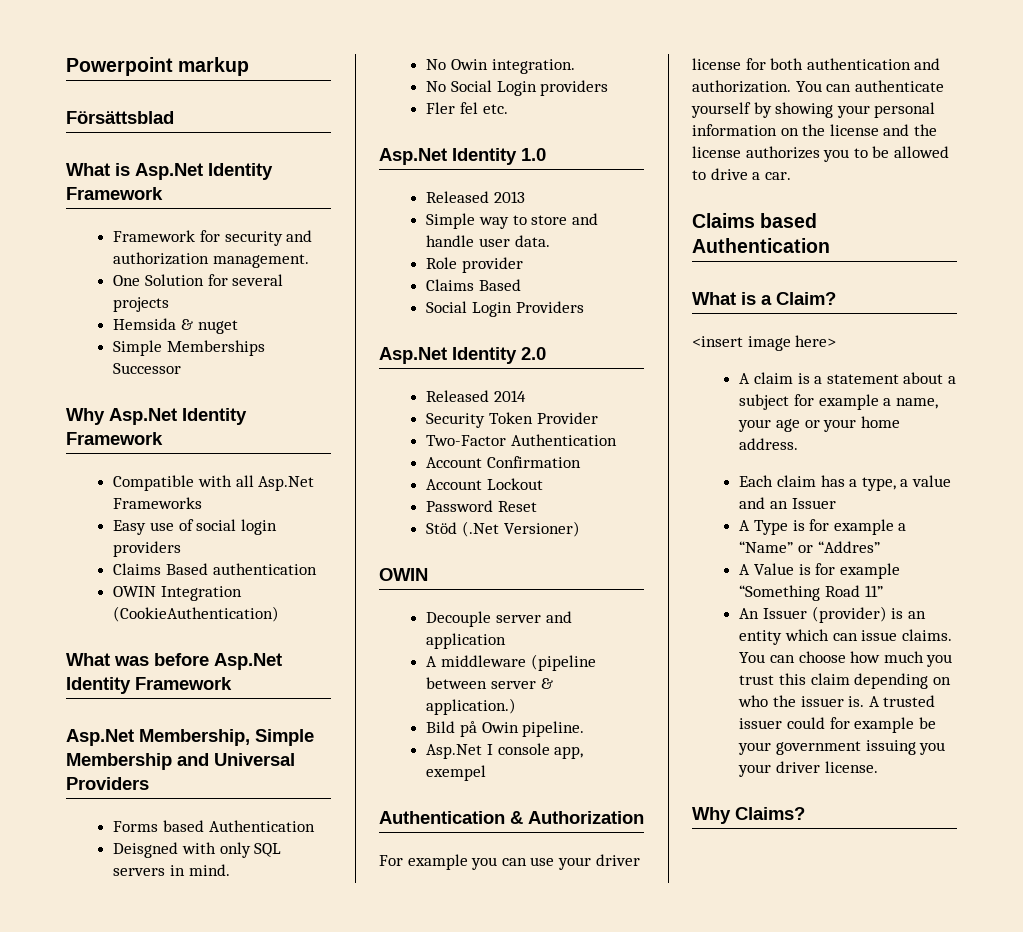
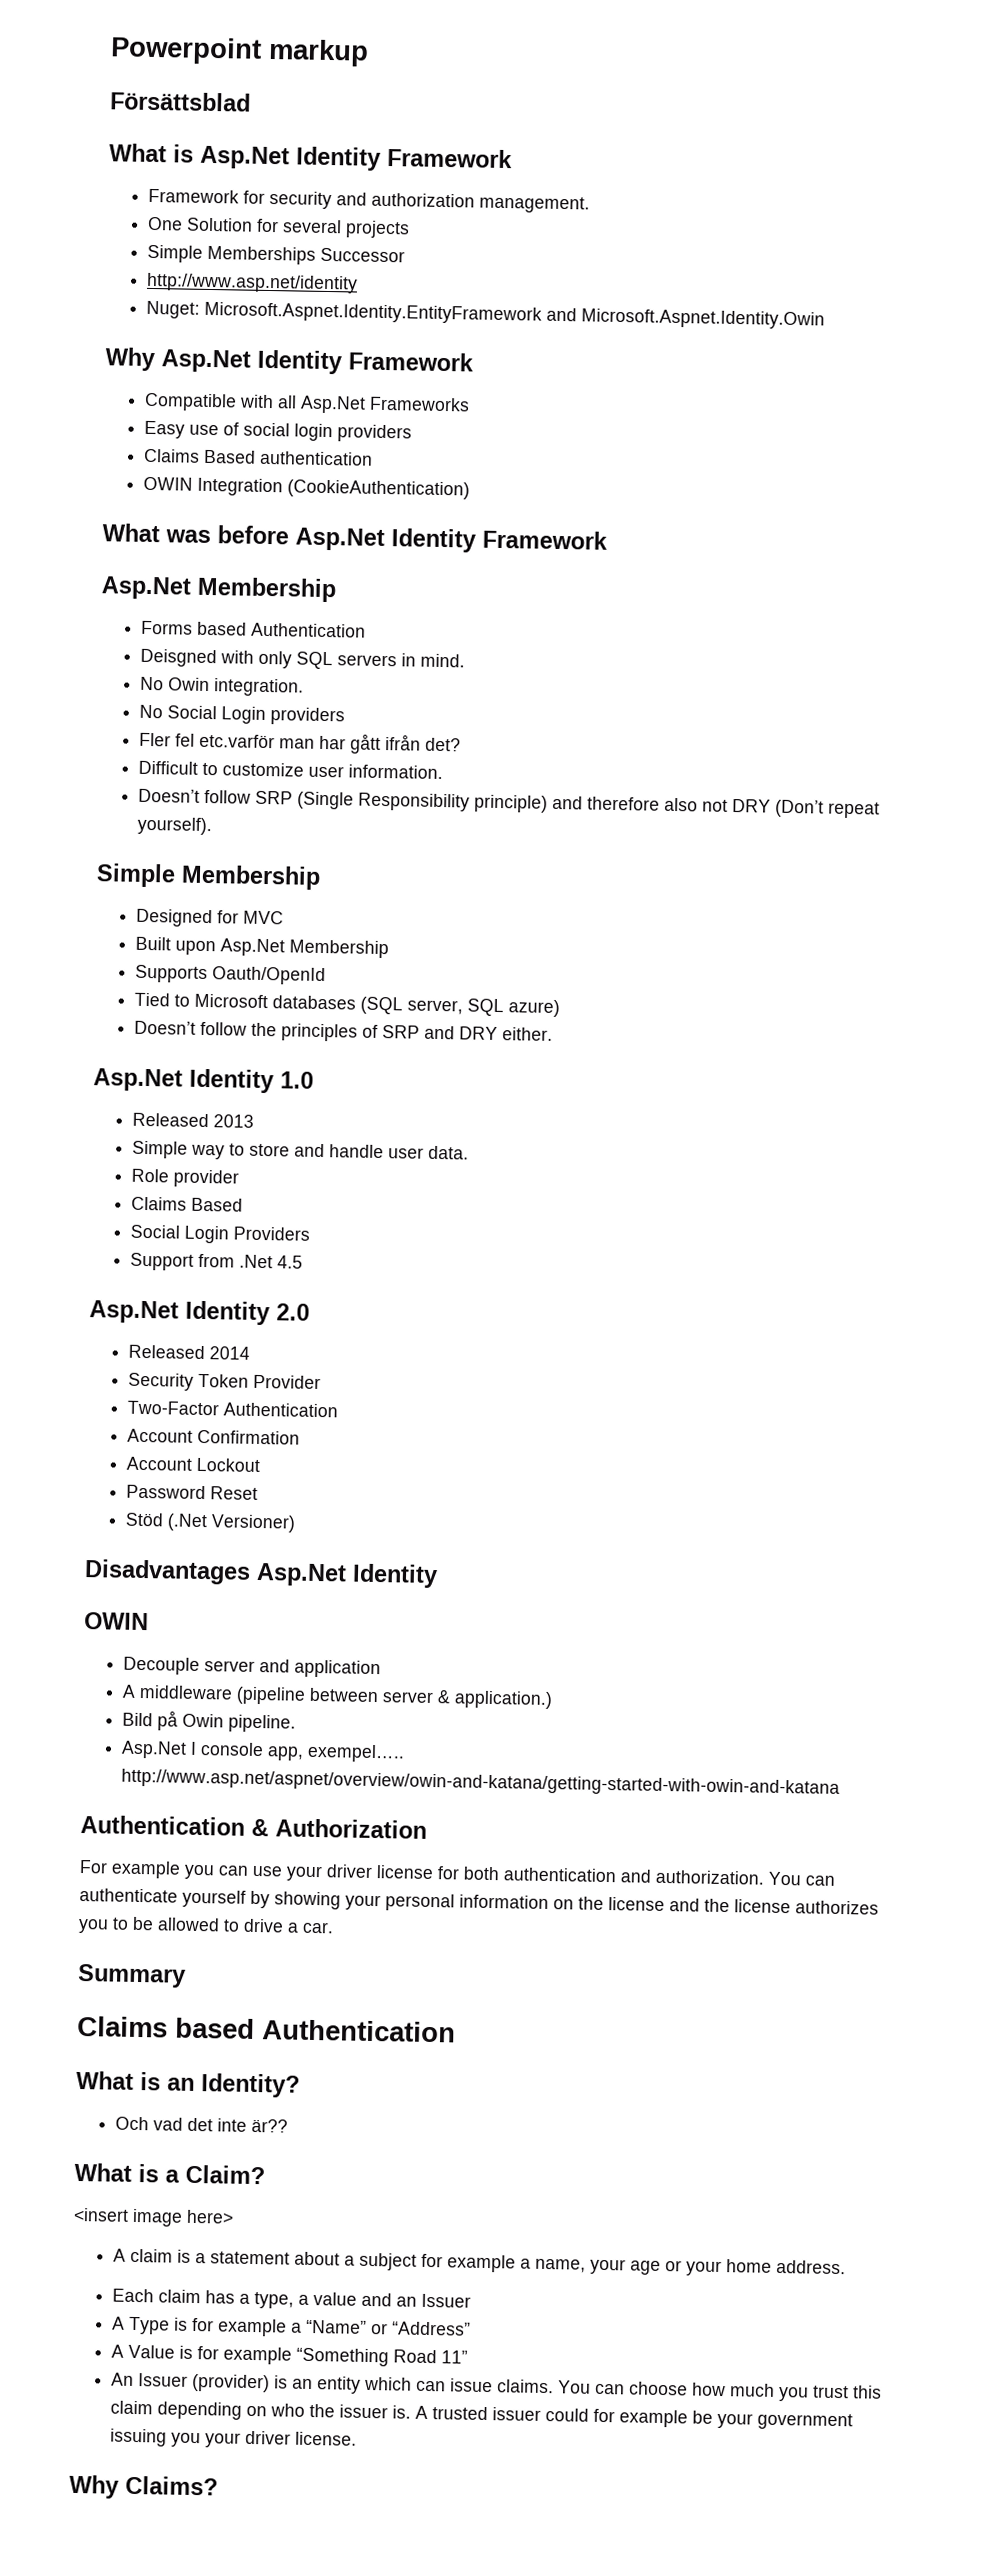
[113,318,238,334] // Hemsida & nuget -> (410, 229) none
(182, 368) none -> [145,272,358,294] [145,300,825,330] // http://www.asp.net/identity // Nuget: Microsoft.Aspnet.Identity.EntityFramework and Microsoft.Aspnet.Identity.Owin
[139,729,314,746] [66,753,295,770] [66,777,149,790] Membership, Simple Membership and Universal Providers -> [197,576,337,603] Membership
[482,104,508,114] etc. -> [198,733,461,754] [137,760,443,780] [137,788,880,819] [136,816,212,836] [96,863,321,890] [135,908,284,928] [134,936,389,959] [134,964,326,986] [133,992,560,1018] [133,1020,553,1042] etc.varför man har gått ifrån det? // Difficult to customize user information. // Doesn’t follow SRP (Single Responsibility principle) and therefore also not DRY (Don’t repeat yourself). // Simple Membership // Designed for MVC // Built upon Asp.Net Membership // Supports Oauth/OpenId // Tied to Microsoft databases (SQL server, SQL azure) // Doesn’t follow the principles of SRP and DRY either.
(584, 307) none -> [129,1252,303,1271] // Support from .Net 4.5
(580, 529) none -> [84,1559,438,1589] // Disadvantages Asp.Net Identity
[426,765,487,781] exempel -> [306,1743,405,1763] [120,1768,840,1798] exempel….. http://www.asp.net/aspnet/overview/owin-and-katana/getting-started-with-owin-and-katana
(791, 176) none -> [77,1963,186,1988] // Summary
(830, 245) none -> [76,2070,300,2098] [114,2116,288,2133] // What is an Identity? // Och vad det inte är??
[817,541,880,553] “Addres” -> [391,2321,471,2336] “Address”

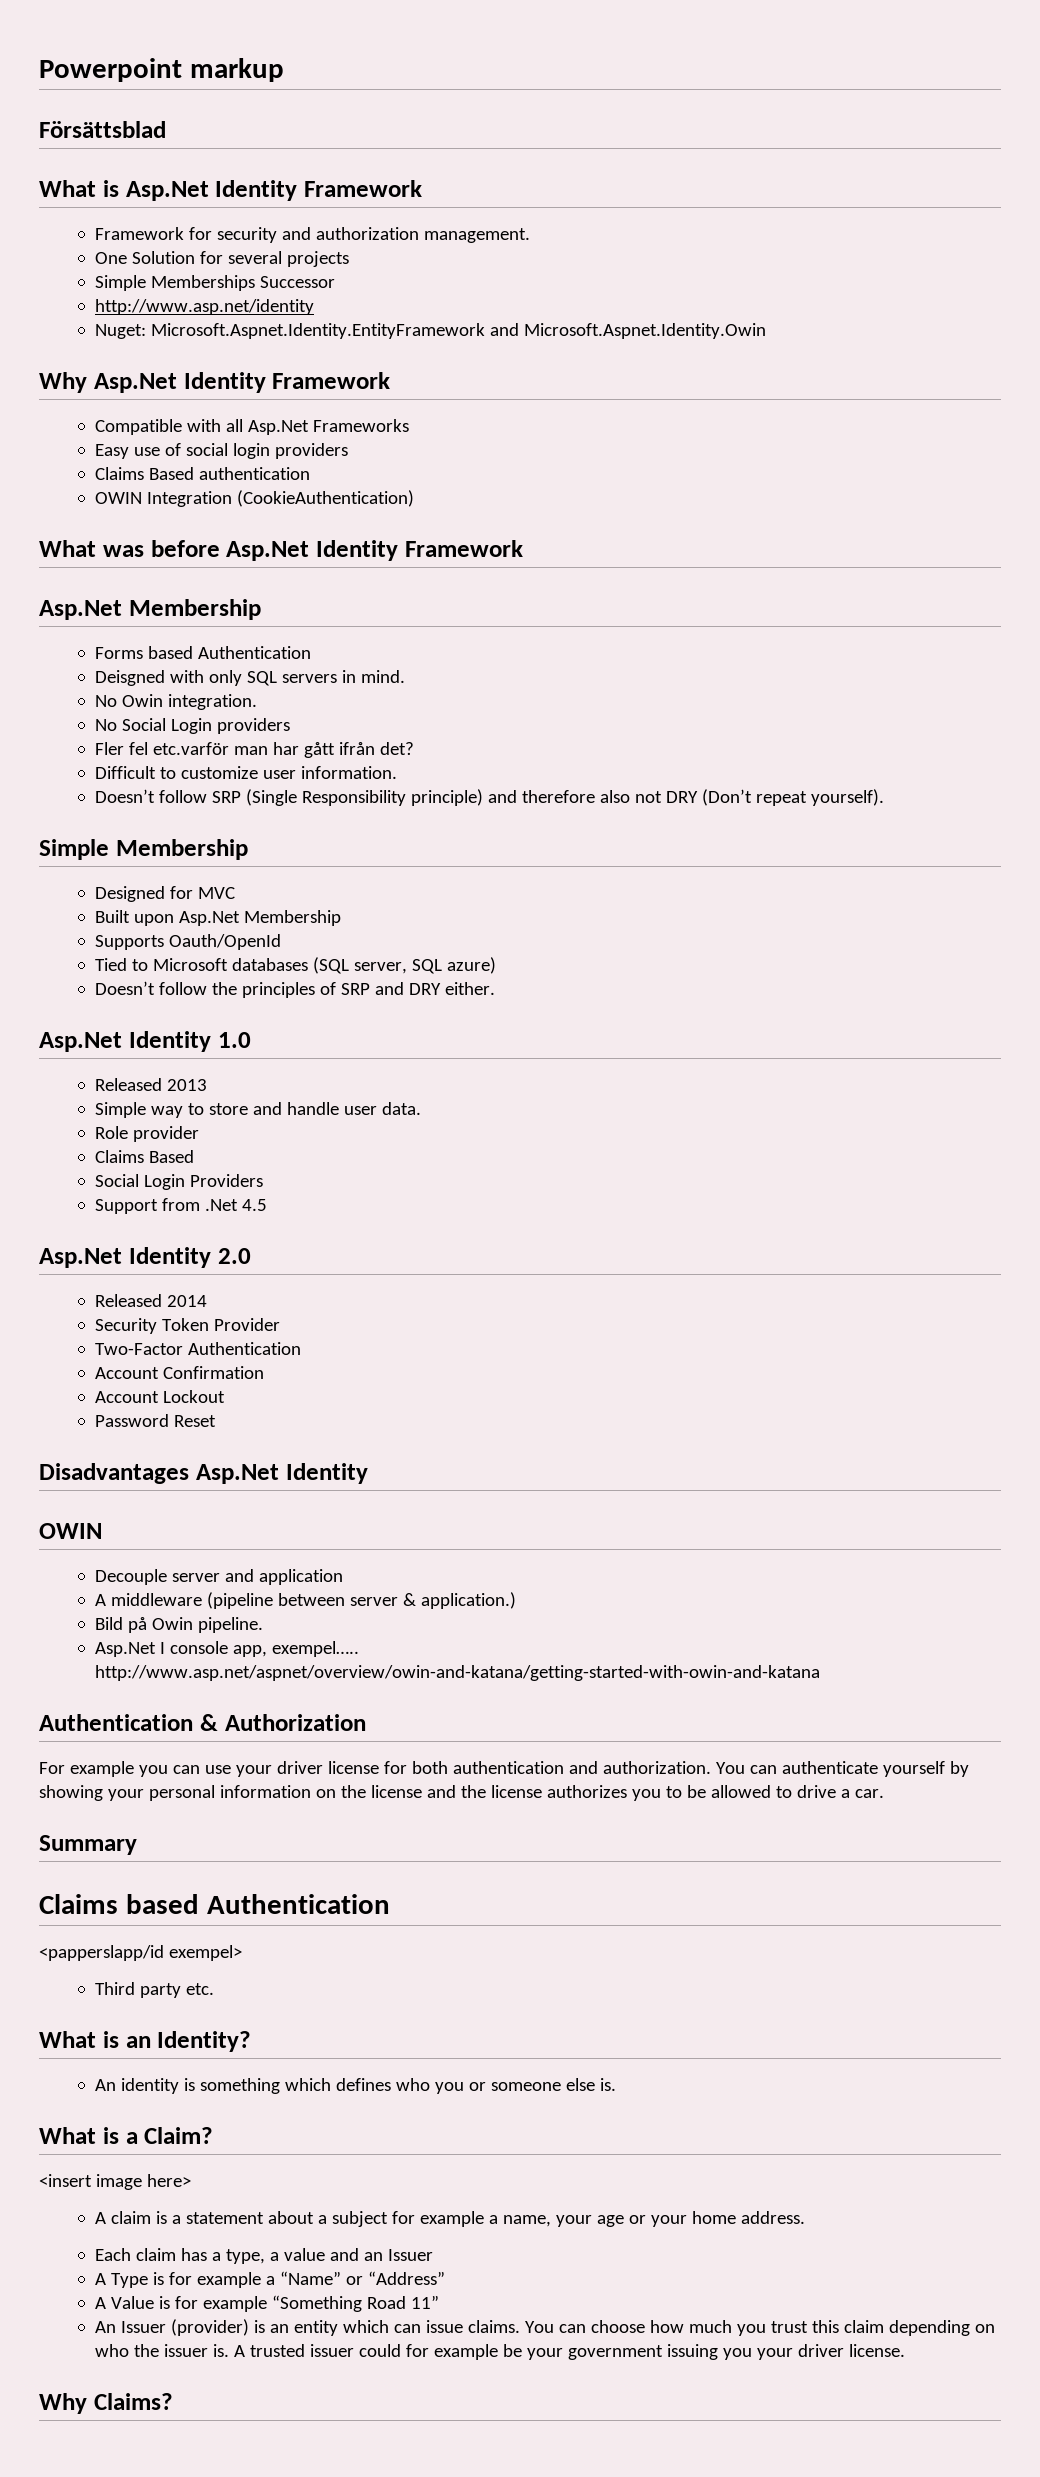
[124,1512,296,1533] // Stöd (.Net Versioner) -> (216, 1421) none
(456, 2031) none -> [39,1945,242,1961] [94,1982,214,1998] // <papperslapp/id exempel> // Third party etc.
[114,2116,288,2133] Och vad det inte är?? -> [94,2078,616,2094] An identity is something which defines who you or someone else is.

